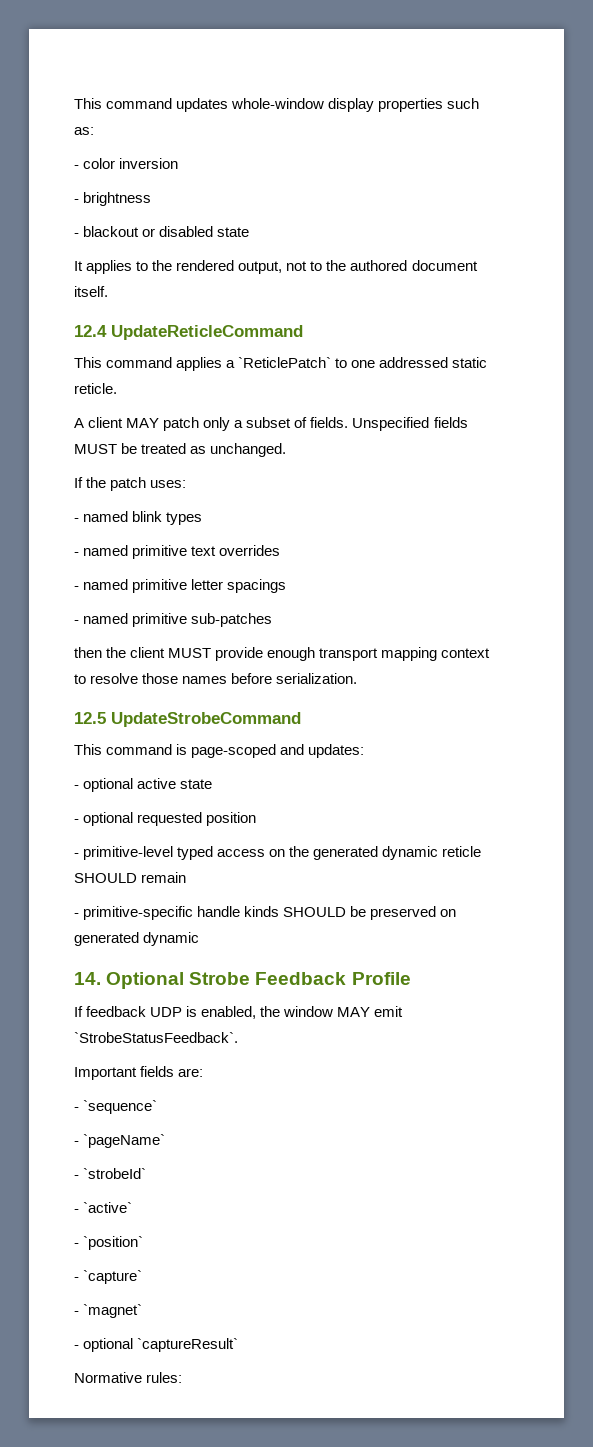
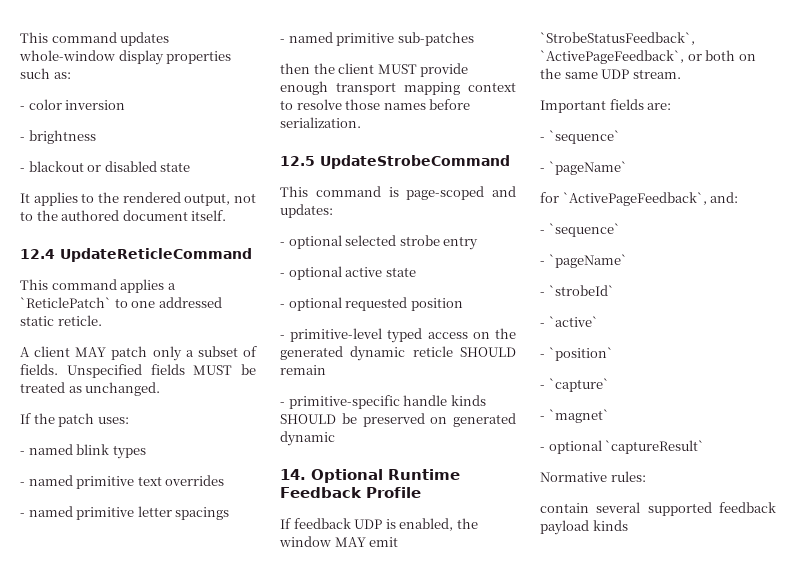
(365, 751) none -> [280,235,479,250] // - optional selected strobe entry
[189,972,251,985] Strobe -> [388,469,460,480] Runtime
[74,1032,238,1043] `StrobeStatusFeedback`. -> [540,32,695,45] [540,50,756,64] [540,68,681,79] `StrobeStatusFeedback`, `ActivePageFeedback`, or both on the same UDP stream.
(166, 1141) none -> [540,192,739,206] [540,223,620,237] [540,254,627,268] // for `ActivePageFeedback`, and: // - `sequence` // - `pageName`
(183, 1377) none -> [540,502,776,516] [540,520,628,535] // contain several supported feedback payload kinds

